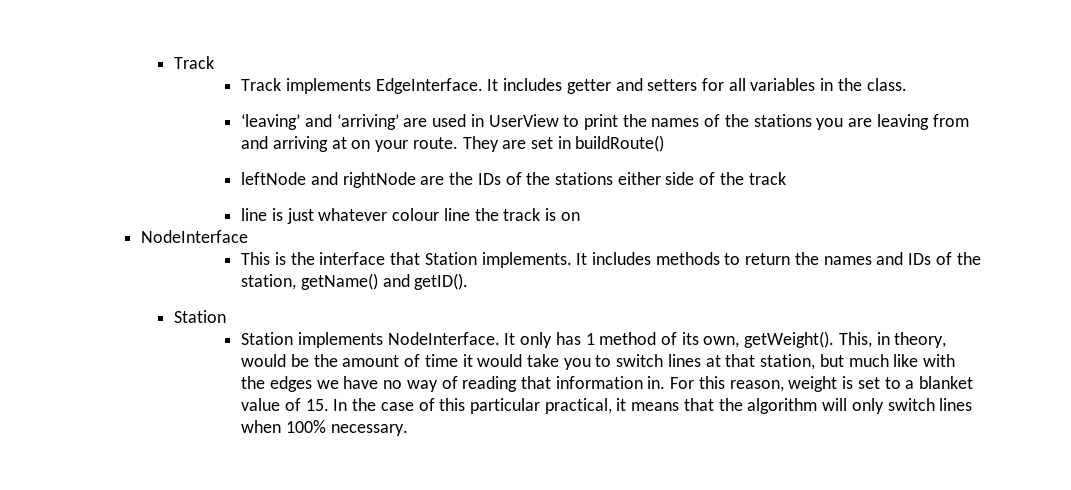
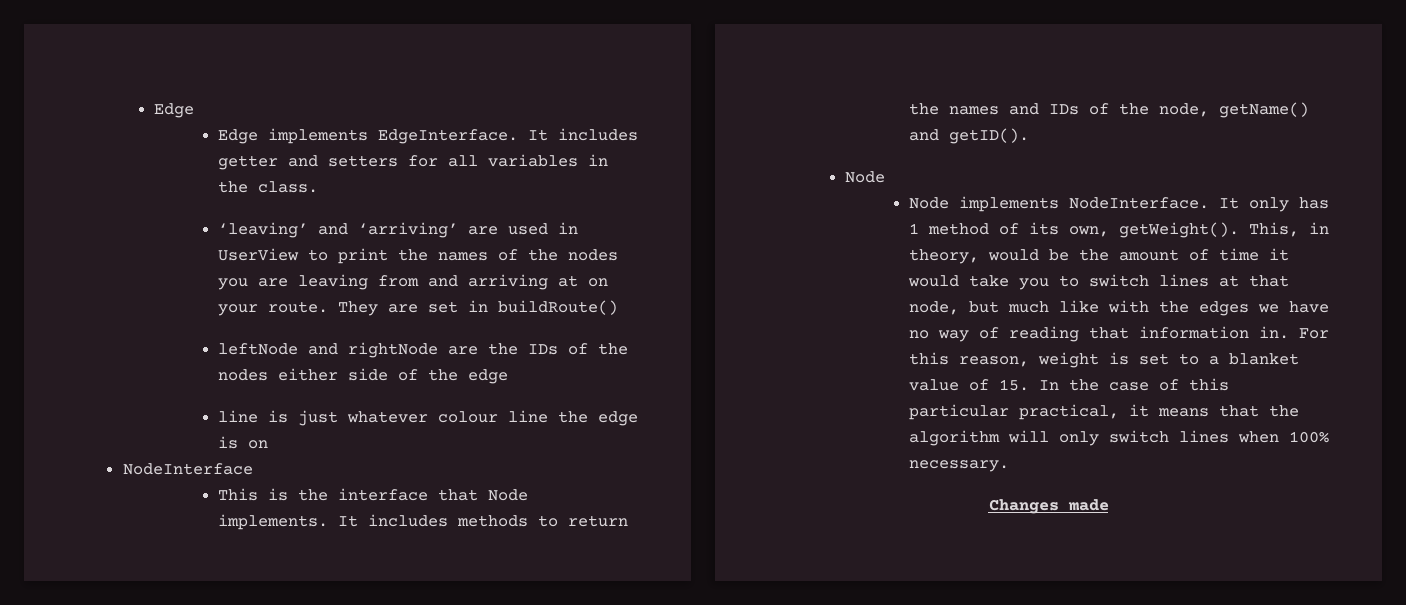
[174,56,215,69] [241,78,282,91] Track // Track -> [154,103,195,118] [217,129,258,144] Edge // Edge
[753,114,812,127] stations -> [567,249,618,261] nodes
[554,172,613,185] stations -> [217,369,268,381] nodes
[748,172,786,185] track -> [467,369,508,384] edge
[503,208,541,221] track -> [597,411,638,426] edge
[424,252,477,265] Station -> [487,489,528,501] Node
[241,274,297,290] station, -> [1158,103,1209,117] node,
[174,310,227,323] [241,332,294,345] Station // Station -> [845,171,886,183] [908,197,949,209] Node // Node
[760,354,816,370] station, -> [908,301,959,315] node,
(408, 430) none -> [988,499,1109,514] // Changes made

